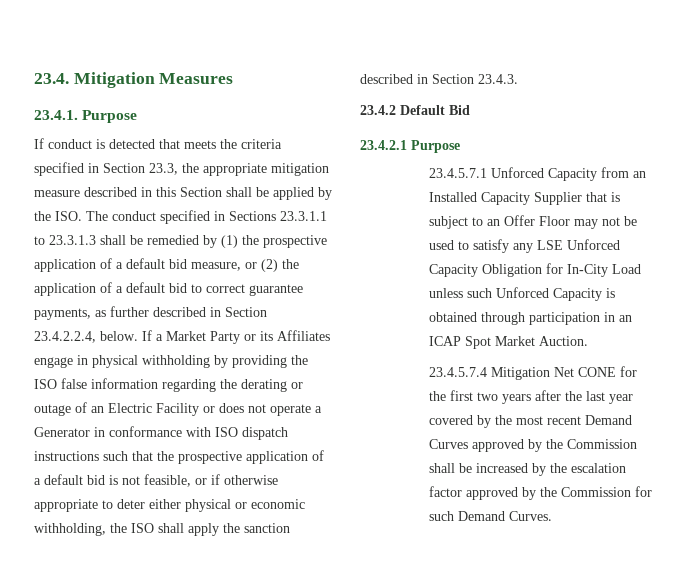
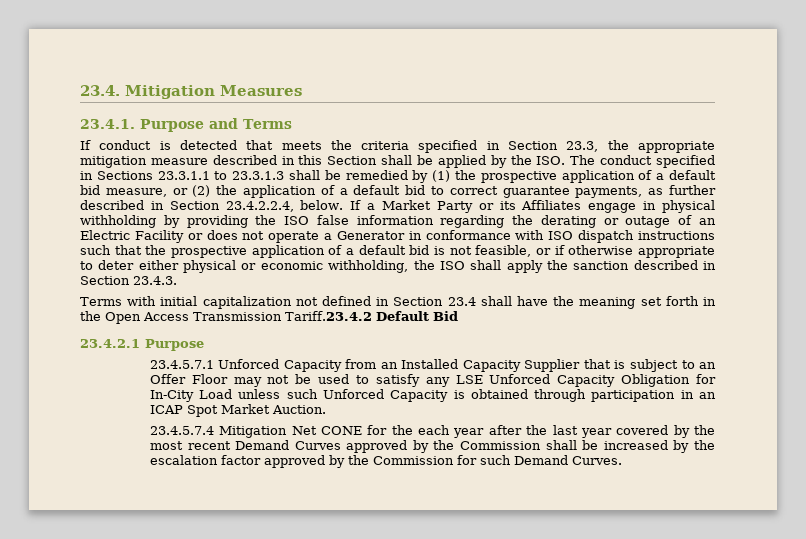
(138, 116) none -> [209,118,292,129] and Terms
[360,105,396,115] 23.4.2 -> [80,296,716,309] [80,311,372,324] Terms with initial capitalization not defined in Section 23.4 shall have the meaning set forth in the Open Access Transmission Tariff.23.4.2
[450,390,532,404] first two years -> [418,425,485,438] each year

